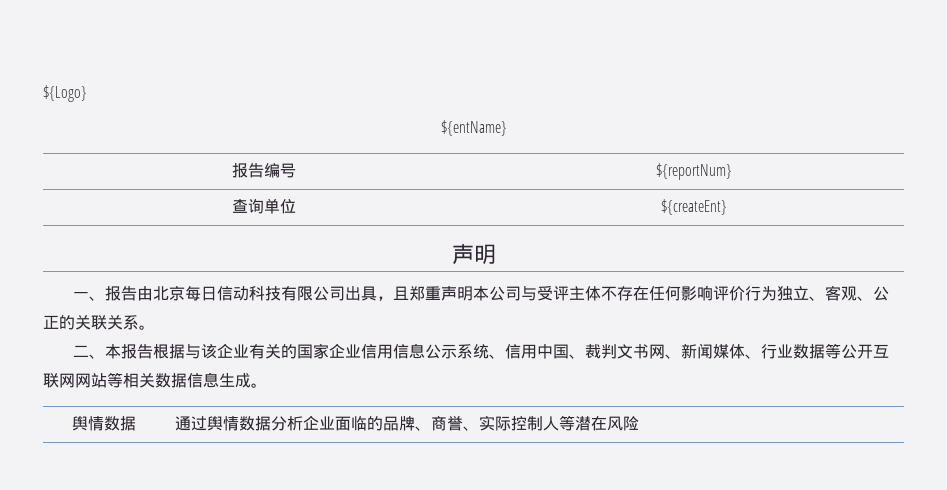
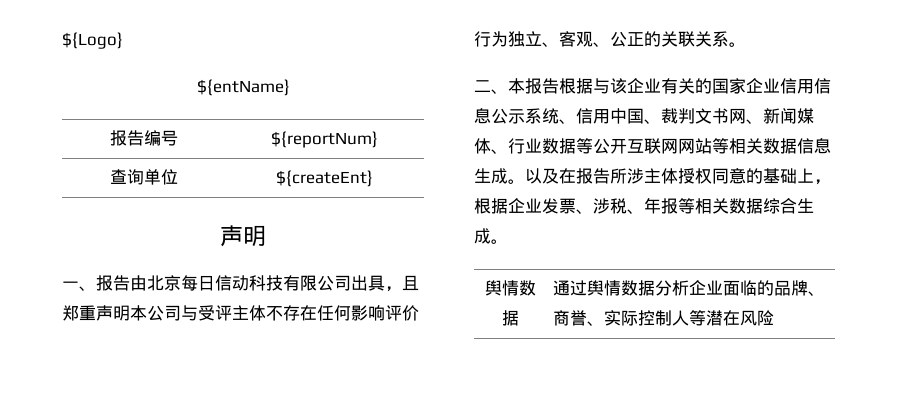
(267, 385) none -> [525,168,831,185] [474,197,814,214] [474,228,508,244] 以及在报告所涉主体授权同意的基础上，根据企业发票、涉税、年报等相关数据综合生成。

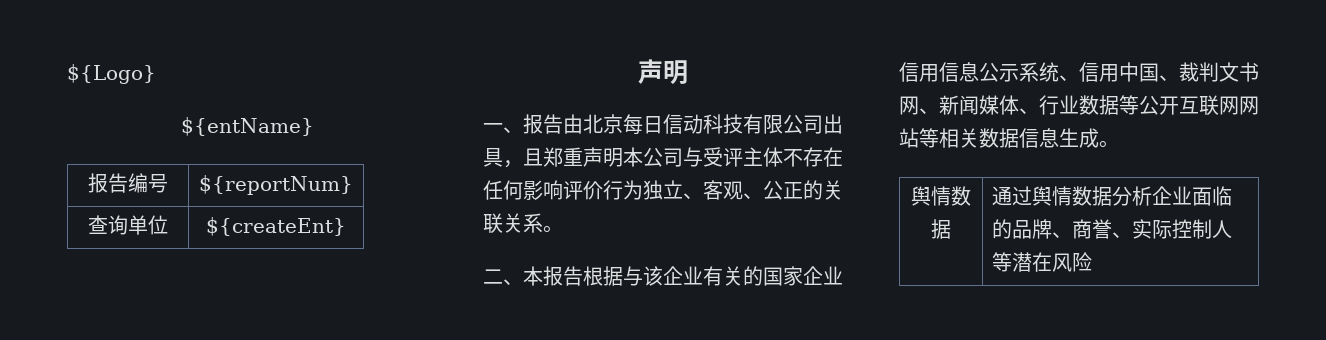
[525,168,831,185] [474,197,814,214] [474,228,508,244] 以及在报告所涉主体授权同意的基础上，根据企业发票、涉税、年报等相关数据综合生成。 -> (1119, 144) none

